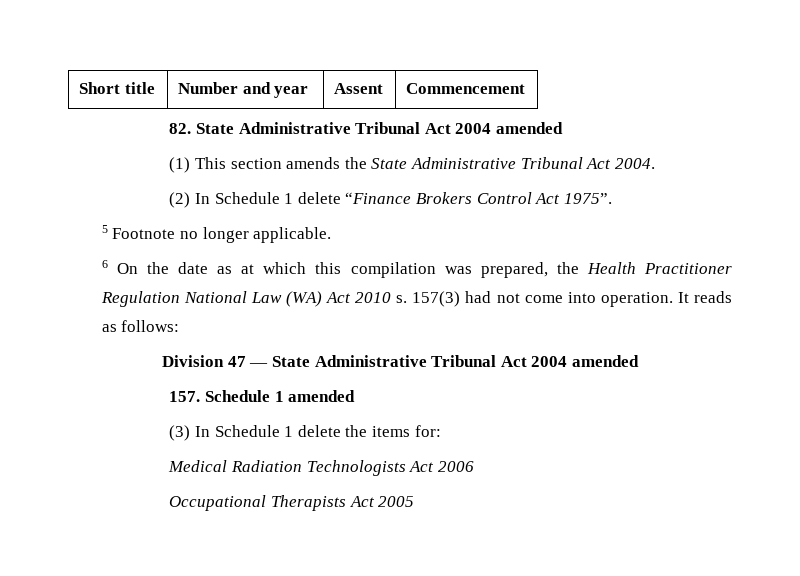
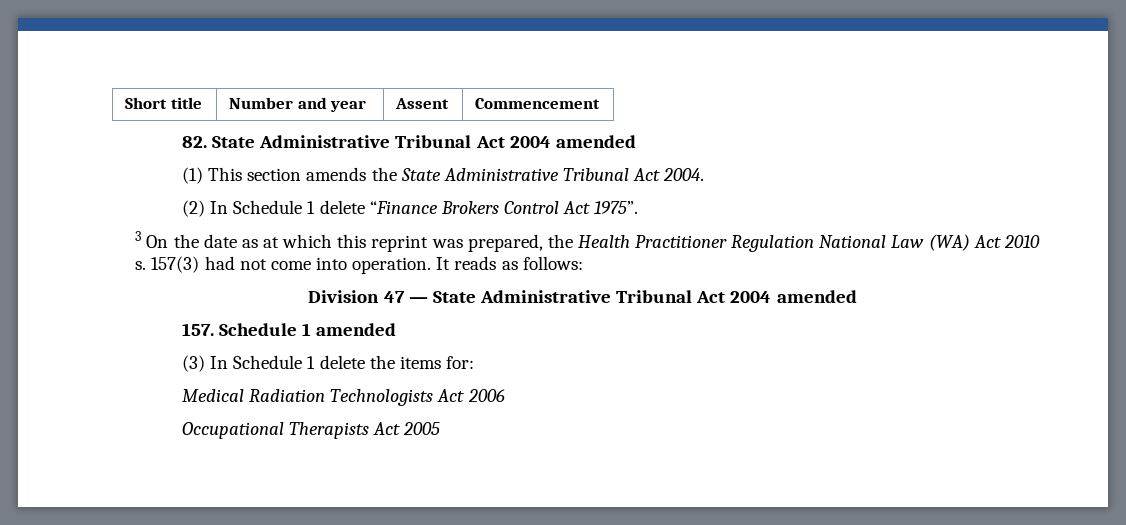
[101,225,332,243] [101,260,108,268] 5 Footnote no longer applicable. // 6 -> [135,231,142,241] 3
[350,262,436,278] compilation -> [371,235,429,252] reprint

